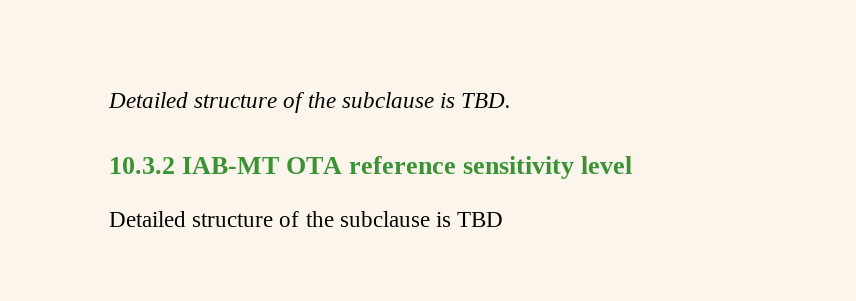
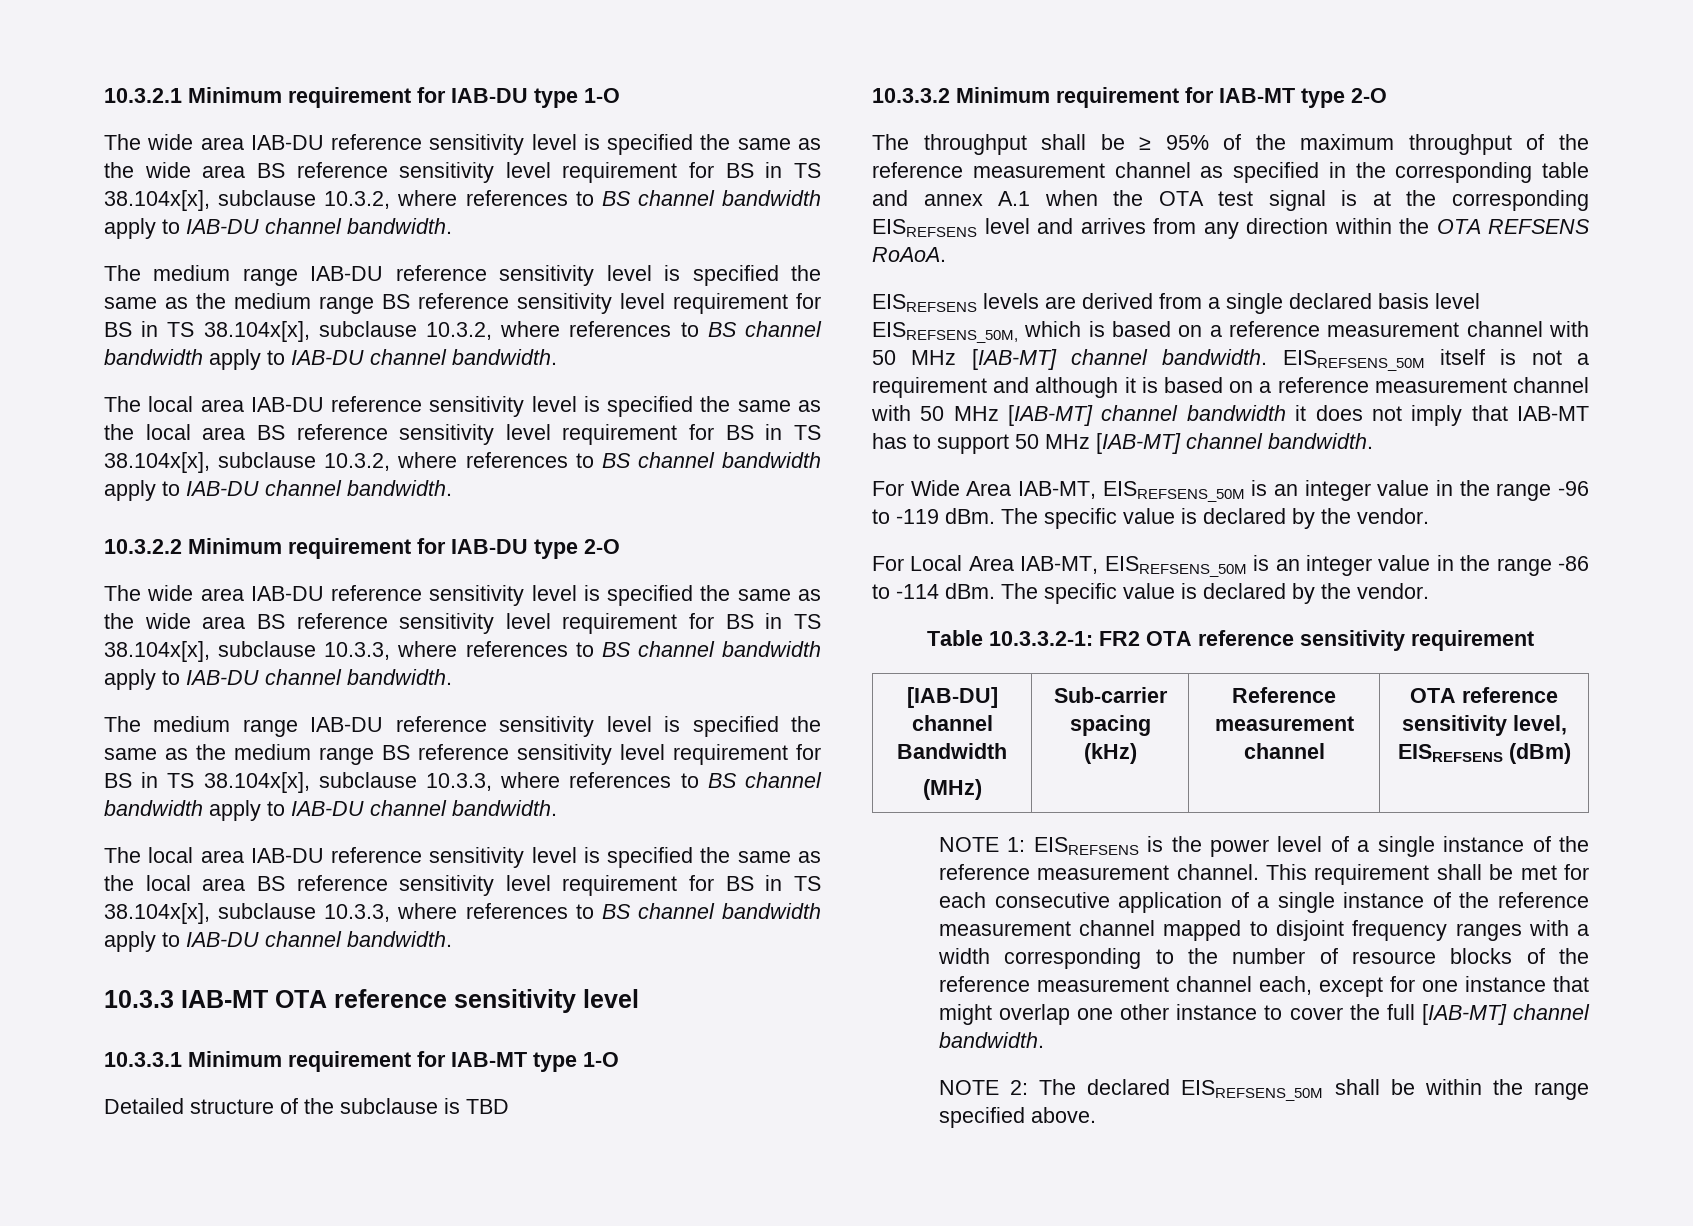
[108,92,512,113] [109,157,175,174] Detailed structure of the subclause is TBD. // 10.3.2 -> [104,87,620,108] [104,134,821,155] [104,162,821,183] [104,190,821,211] [104,218,452,239] [104,265,822,286] [104,293,821,314] [104,321,823,342] [104,349,557,370] [104,396,821,417] [104,424,821,445] [104,452,821,473] [104,480,452,501] [104,538,620,559] [104,585,821,606] [104,613,821,634] [104,641,821,662] [104,669,452,690] [104,716,822,737] [104,744,821,765] [104,772,823,793] [104,800,557,821] [104,847,821,868] [104,875,821,896] [104,903,821,924] [104,931,452,952] [104,990,174,1008] 10.3.2.1 Minimum requirement for IAB-DU type 1-O // The wide area IAB-DU reference sensitivity level is specified the same as the wide area BS reference sensitivity level requirement for BS in TS 38.104x[x], subclause 10.3.2, where references to BS channel bandwidth apply to IAB-DU channel bandwidth. // The medium range IAB-DU reference sensitivity level is specified the same as the medium range BS reference sensitivity level requirement for BS in TS 38.104x[x], subclause 10.3.2, where references to BS channel bandwidth apply to IAB-DU channel bandwidth. // The local area IAB-DU reference sensitivity level is specified the same as the local area BS reference sensitivity level requirement for BS in TS 38.104x[x], subclause 10.3.2, where references to BS channel bandwidth apply to IAB-DU channel bandwidth. // 10.3.2.2 Minimum requirement for IAB-DU type 2-O // The wide area IAB-DU reference sensitivity level is specified the same as the wide area BS reference sensitivity level requirement for BS in TS 38.104x[x], subclause 10.3.3, where references to BS channel bandwidth apply to IAB-DU channel bandwidth. // The medium range IAB-DU reference sensitivity level is specified the same as the medium range BS reference sensitivity level requirement for BS in TS 38.104x[x], subclause 10.3.3, where references to BS channel bandwidth apply to IAB-DU channel bandwidth. // The local area IAB-DU reference sensitivity level is specified the same as the local area BS reference sensitivity level requirement for BS in TS 38.104x[x], subclause 10.3.3, where references to BS channel bandwidth apply to IAB-DU channel bandwidth. // 10.3.3
(633, 165) none -> [104,1051,619,1072] // 10.3.3.1 Minimum requirement for IAB-MT type 1-O
(504, 219) none -> [872,87,1387,108] [872,134,1589,155] [872,162,1589,183] [872,190,1589,211] [872,218,1590,239] [872,247,946,262] [872,293,1480,314] [872,321,1589,343] [872,349,1589,371] [872,377,1589,398] [871,405,1589,426] [872,433,1373,454] [872,480,1589,502] [872,508,1429,529] [872,555,1589,577] [872,583,1429,604] [927,630,1534,651] [906,687,998,708] [911,715,993,731] [897,743,1007,759] [922,779,982,800] [1053,687,1168,703] [1069,715,1151,736] [1083,743,1137,764] [1232,687,1336,703] [1214,716,1354,731] [1243,743,1325,759] [1410,687,1558,703] [1401,715,1567,736] [1397,743,1571,764] [938,836,1589,857] [938,864,1589,885] [938,892,1589,913] [938,920,1589,941] [937,948,1589,969] [938,976,1589,997] [938,1004,1591,1025] [938,1032,1044,1048] [938,1079,1589,1101] [938,1107,1096,1128] // 10.3.3.2 Minimum requirement for IAB-MT type 2-O // The throughput shall be ≥ 95% of the maximum throughput of the reference measurement channel as specified in the corresponding table and annex A.1 when the OTA test signal is at the corresponding EISREFSENS level and arrives from any direction within the OTA REFSENS RoAoA. // EISREFSENS levels are derived from a single declared basis level EISREFSENS_50M, which is based on a reference measurement channel with 50 MHz [IAB-MT] channel bandwidth. EISREFSENS_50M itself is not a requirement and although it is based on a reference measurement channel with 50 MHz [IAB-MT] channel bandwidth it does not imply that IAB-MT has to support 50 MHz [IAB-MT] channel bandwidth. // For Wide Area IAB-MT, EISREFSENS_50M is an integer value in the range -96 to -119 dBm. The specific value is declared by the vendor. // For Local Area IAB-MT, EISREFSENS_50M is an integer value in the range -86 to -114 dBm. The specific value is declared by the vendor. // Table 10.3.3.2-1: FR2 OTA reference sensitivity requirement // [IAB-DU] channel Bandwidth // (MHz) | Sub-carrier spacing (kHz) | Reference measurement channel | OTA reference sensitivity level, EISREFSENS (dBm) // NOTE 1: EISREFSENS is the power level of a single instance of the reference measurement channel. This requirement shall be met for each consecutive application of a single instance of the reference measurement channel mapped to disjoint frequency ranges with a width corresponding to the number of resource blocks of the reference measurement channel each, except for one instance that might overlap one other instance to cover the full [IAB-MT] channel bandwidth. // NOTE 2: The declared EISREFSENS_50M shall be within the range specified above.

